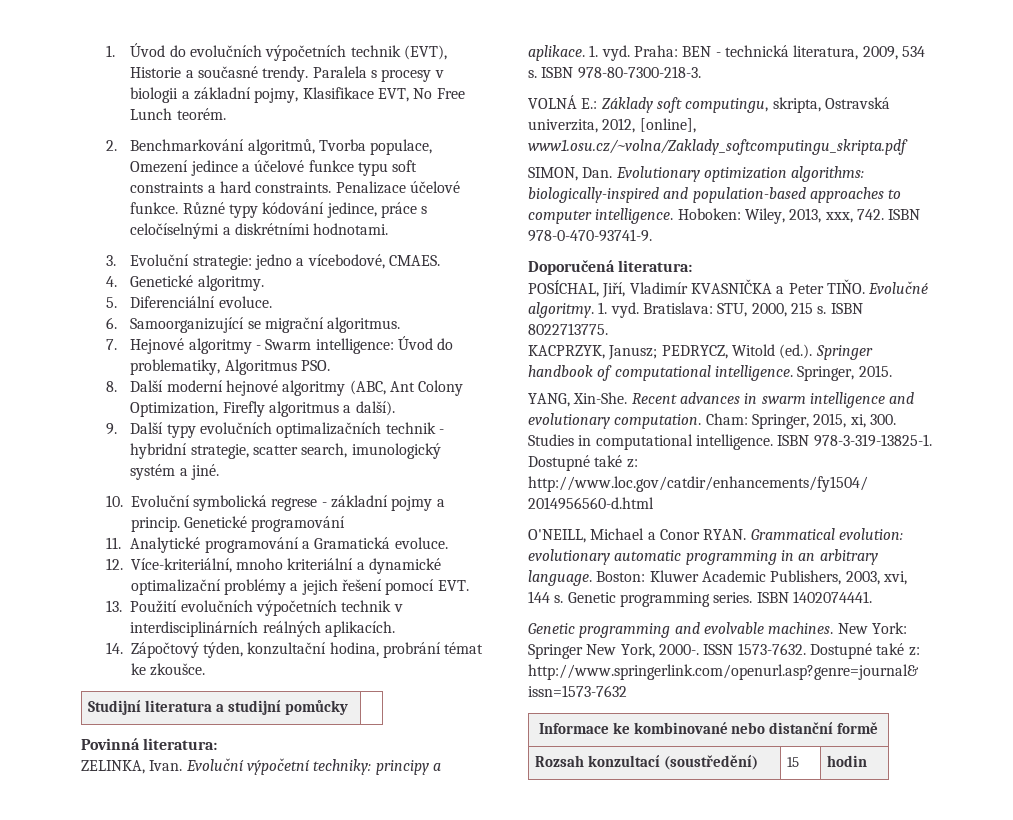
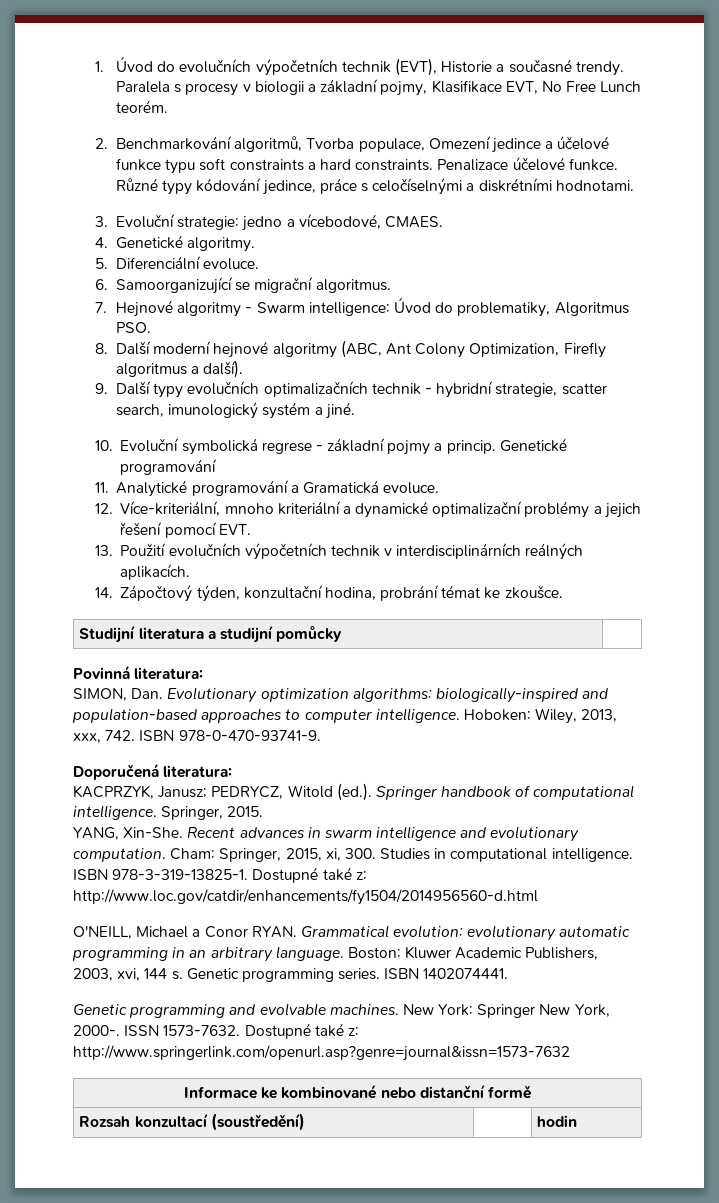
[81,758,441,775] [528,45,925,61] [528,66,701,79] [528,95,890,113] [528,118,696,133] [528,139,908,155] // ZELINKA, Ivan. Evoluční výpočetní techniky: principy a aplikace. 1. vyd. Praha: BEN - technická literatura, 2009, 534 s. ISBN 978-80-7300-218-3. // VOLNÁ E.: Základy soft computingu, skripta, Ostravská univerzita, 2012, [online], www1.osu.cz/~volna/Zaklady_softcomputingu_skripta.pdf -> (204, 673) none
[528,279,929,298] [528,302,863,318] [528,323,608,335] // POSÍCHAL, Jiří, Vladimír KVASNIČKA a Peter TIŇO. Evolučné algoritmy. 1. vyd. Bratislava: STU, 2000, 215 s. ISBN 8022713775. -> (233, 771) none
[786,757,799,767] 15 -> (305, 1122) none

